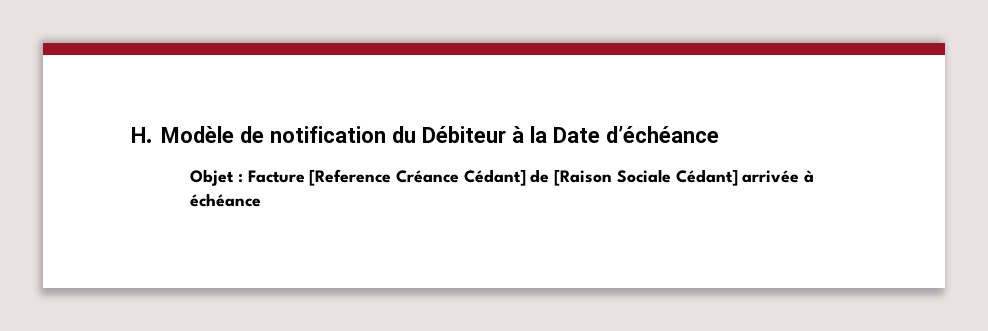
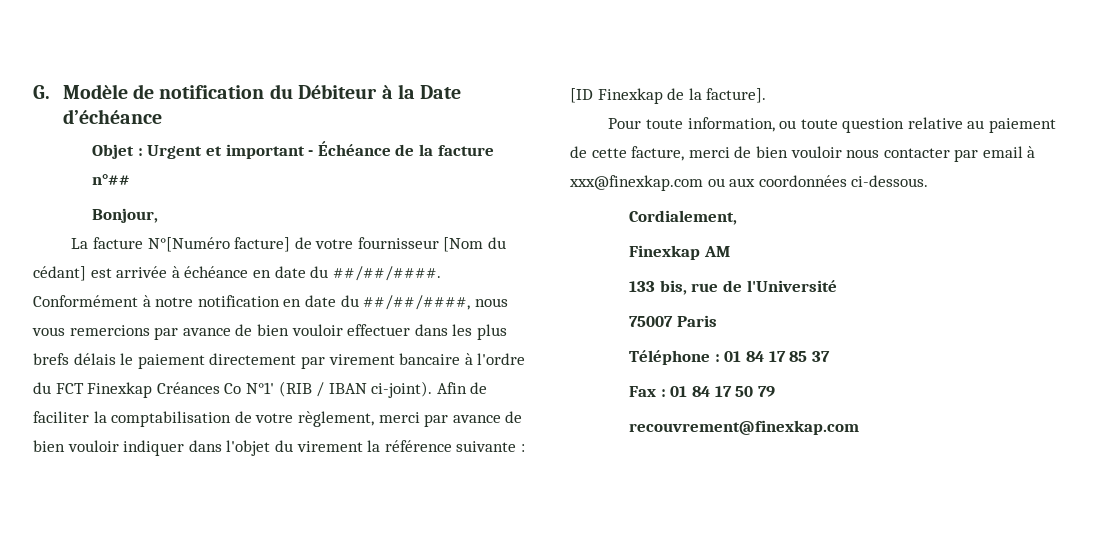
[131,127,152,143] H. -> [33,85,50,99] G.
[247,169,815,186] [190,193,262,207] Facture [Reference Créance Cédant] de [Raison Sociale Cédant] arrivée à échéance -> [147,141,494,159] [92,174,131,185] [92,208,159,223] [71,237,507,252] [33,266,441,281] [33,295,508,310] [32,324,507,340] [33,353,526,369] [33,381,488,398] [33,411,523,427] [33,440,525,456] [570,88,767,104] [608,117,1057,133] [570,146,1036,162] [569,175,929,191] [629,210,738,225] [629,245,730,260] [629,280,837,295] [629,315,717,327] [629,350,830,365] [629,386,775,397] [629,420,860,435] Urgent et important - Échéance de la facture n°## // Bonjour, // La facture N°[Numéro facture] de votre fournisseur [Nom du cédant] est arrivée à échéance en date du ##/##/####. Conformément à notre notification en date du ##/##/####, nous vous remercions par avance de bien vouloir effectuer dans les plus brefs délais le paiement directement par virement bancaire à l'ordre du FCT Finexkap Créances Co N°1' (RIB / IBAN ci-joint). Afin de faciliter la comptabilisation de votre règlement, merci par avance de bien vouloir indiquer dans l'objet du virement la référence suivante : [ID Finexkap de la facture]. // Pour toute information, ou toute question relative au paiement de cette facture, merci de bien vouloir nous contacter par email à xxx@finexkap.com ou aux coordonnées ci-dessous. // Cordialement, // Finexkap AM // 133 bis, rue de l'Université // 75007 Paris // Téléphone : 01 84 17 85 37 // Fax : 01 84 17 50 79 // recouvrement@finexkap.com

